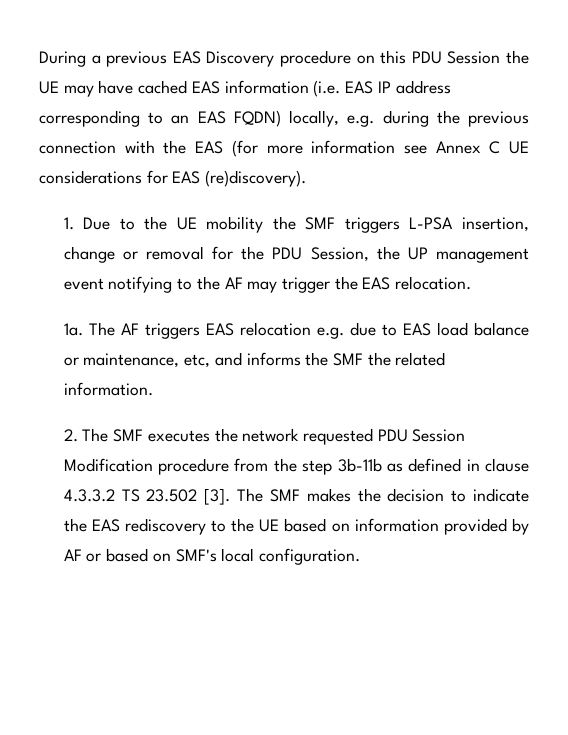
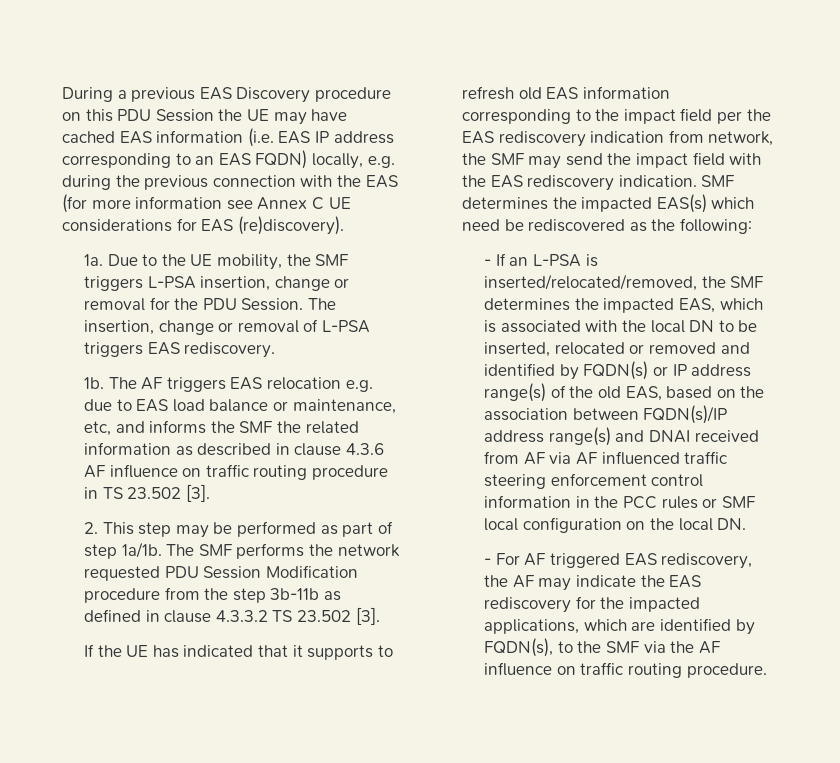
[63,217,74,230] 1. -> [84,254,104,266] 1a.
[206,216,264,233] mobility -> [217,254,283,270] mobility,
[310,246,529,263] [63,276,472,293] [63,323,83,336] Session, the UP management event notifying to the AF may trigger the EAS relocation. // 1a. -> [241,298,337,311] [84,319,371,335] [84,342,276,358] [84,377,105,389] Session. The insertion, change or removal of L-PSA triggers EAS rediscovery. // 1b.
[63,382,153,396] [63,428,210,442] information. // 2. The SMF executes -> [84,442,385,456] [84,464,389,480] [84,484,210,502] [84,521,393,538] [84,542,305,559] information as described in clause 4.3.6 AF influence on traffic routing procedure in TS 23.502 [3]. // 2. This step may be performed as part of step 1a/1b. The SMF performs
[236,488,530,502] [63,518,529,535] [63,548,361,565] The SMF makes the decision to indicate the EAS rediscovery to the UE based on information provided by AF or based on SMF's local configuration. -> [84,644,393,660] [462,86,670,100] [462,108,771,124] [462,130,774,147] [462,152,762,169] [462,175,735,191] [462,194,755,213] [462,218,753,234] [484,253,598,267] [484,274,764,291] [484,298,763,313] [484,320,758,333] [484,342,750,357] [484,361,752,380] [484,383,765,402] [484,405,728,424] [484,427,759,446] [484,451,728,465] [484,473,704,489] [484,495,755,509] [484,517,747,533] [484,553,753,569] [484,575,702,591] [484,596,700,613] [484,618,755,635] [484,638,720,657] [484,662,767,678] // If the UE has indicated that it supports to refresh old EAS information corresponding to the impact field per the EAS rediscovery indication from network, the SMF may send the impact field with the EAS rediscovery indication. SMF determines the impacted EAS(s) which need be rediscovered as the following: // - If an L-PSA is inserted/relocated/removed, the SMF determines the impacted EAS, which is associated with the local DN to be inserted, relocated or removed and identified by FQDN(s) or IP address range(s) of the old EAS, based on the association between FQDN(s)/IP address range(s) and DNAI received from AF via AF influenced traffic steering enforcement control information in the PCC rules or SMF local configuration on the local DN. // - For AF triggered EAS rediscovery, the AF may indicate the EAS rediscovery for the impacted applications, which are identified by FQDN(s), to the SMF via the AF influence on traffic routing procedure.

